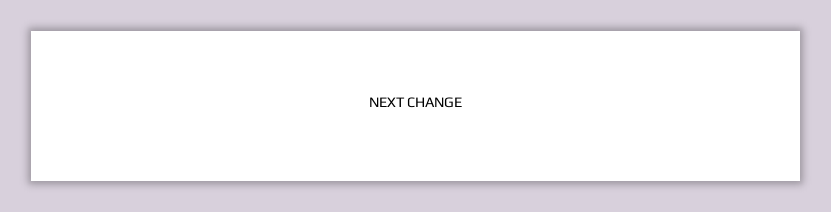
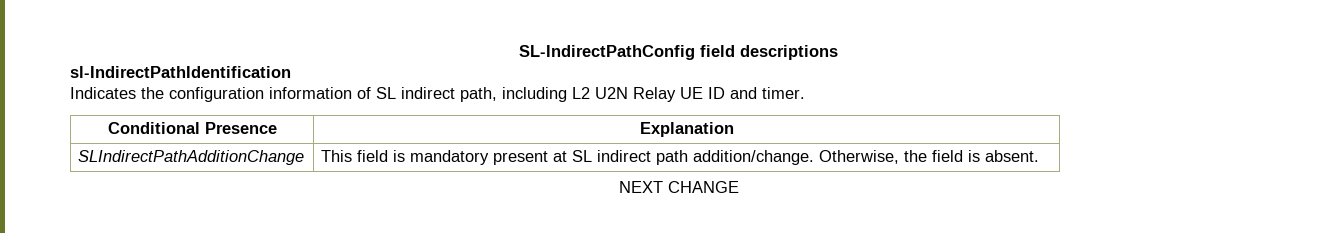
(368, 102) none -> [519,45,838,60] [70,66,291,78] [70,87,805,102] [107,122,277,134] [639,122,734,137] [78,150,305,165] [321,150,1040,165] SL-IndirectPathConfig field descriptions // sl-IndirectPathIdentification // Indicates the configuration information of SL indirect path, including L2 U2N Relay UE ID and timer. // Conditional Presence | Explanation // SLIndirectPathAdditionChange | This field is mandatory present at SL indirect path addition/change. Otherwise, the field is absent. //

